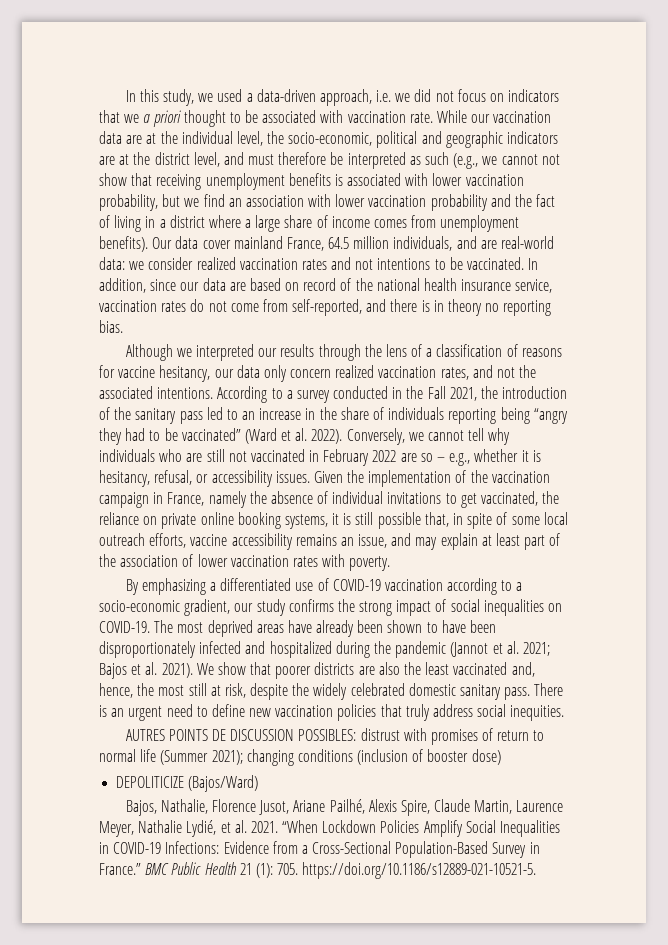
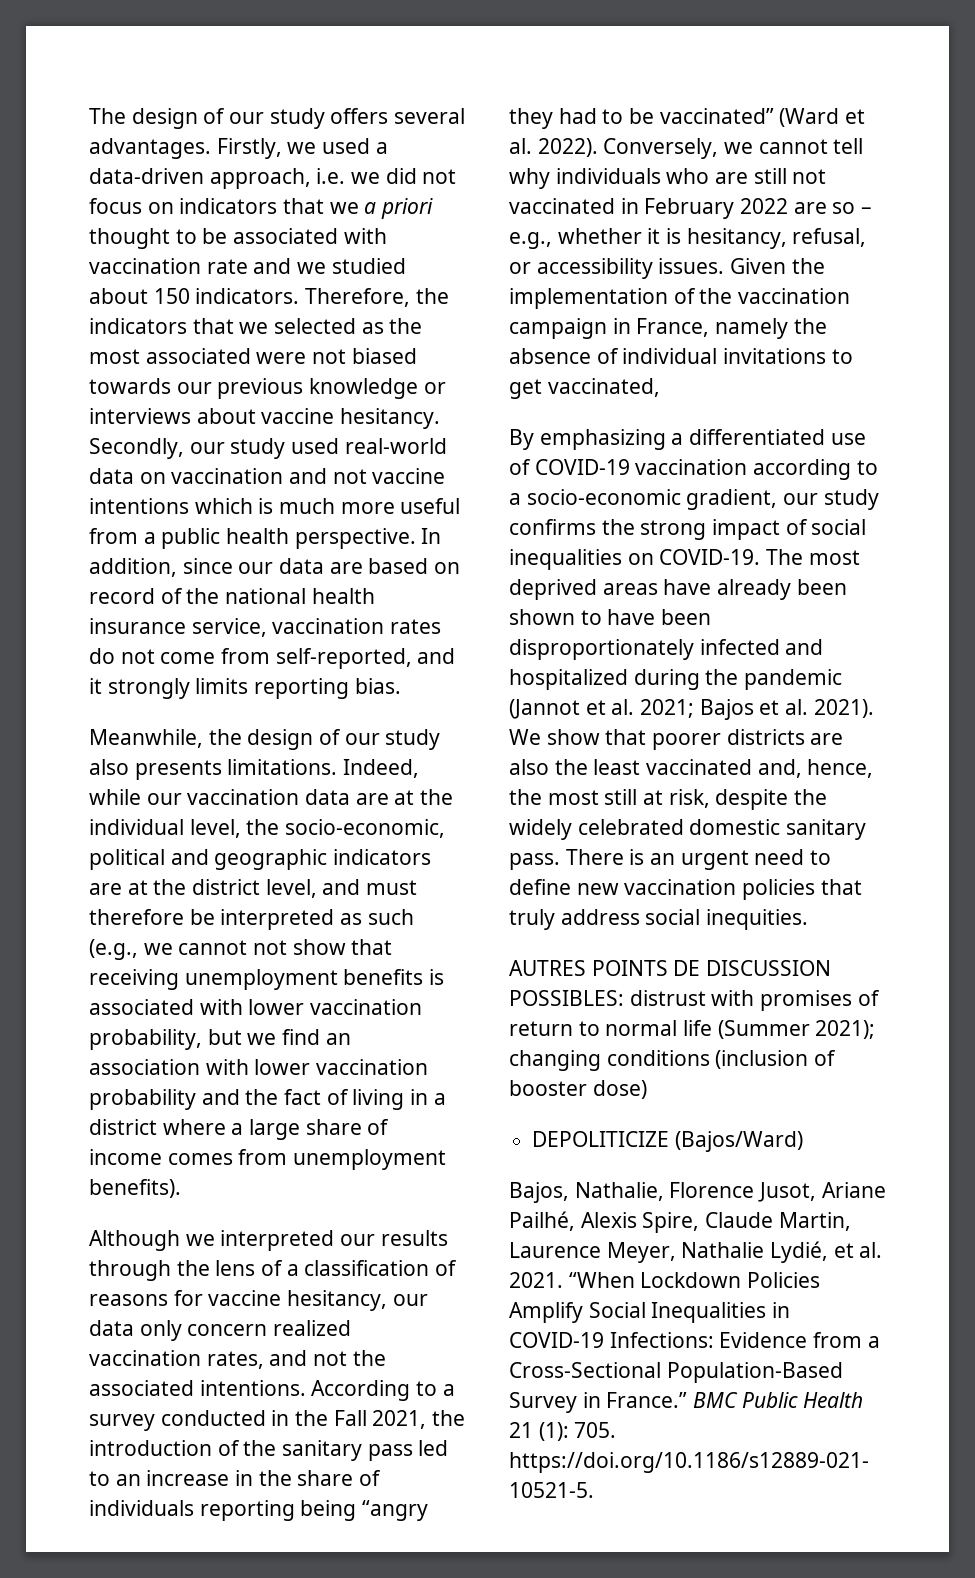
[125,89,194,106] In this study, -> [89,108,466,129] [89,138,282,159] The design of our study offers several advantages. Firstly,
[409,110,468,123] rate. While -> [206,258,406,274] [89,288,449,307] [89,318,423,334] [89,348,417,364] [89,378,446,399] [89,408,441,429] [89,438,447,459] [89,468,446,484] [89,498,461,514] [89,528,442,549] [89,558,461,577] [89,588,375,604] [89,618,442,637] [89,648,456,669] [89,678,401,699] [89,729,441,750] [89,759,420,780] [89,789,141,805] rate and we studied about 150 indicators. Therefore, the indicators that we selected as the most associated were not biased towards our previous knowledge or interviews about vaccine hesitancy. Secondly, our study used real-world data on vaccination and not vaccine intentions which is much more useful from a public health perspective. In addition, since our data are based on record of the national health insurance service, vaccination rates do not come from self-reported, and it strongly limits reporting bias. // Meanwhile, the design of our study also presents limitations. Indeed, while
[152,236,555,251] [99,257,539,270] [99,278,553,293] [99,299,552,316] [99,320,123,333] Our data cover mainland France, 64.5 million individuals, and are real-world data: we consider realized vaccination rates and not intentions to be vaccinated. In addition, since our data are based on record of the national health insurance service, vaccination rates do not come from self-reported, and there is in theory no reporting bias. -> (181, 1188) none
[542,491,560,504] [99,512,568,529] [99,533,561,550] [99,554,391,571] the reliance on private online booking systems, it is still possible that, in spite of some local outreach efforts, vaccine accessibility remains an issue, and may explain at least part of the association of lower vaccination rates with poverty. -> (660, 387) none

